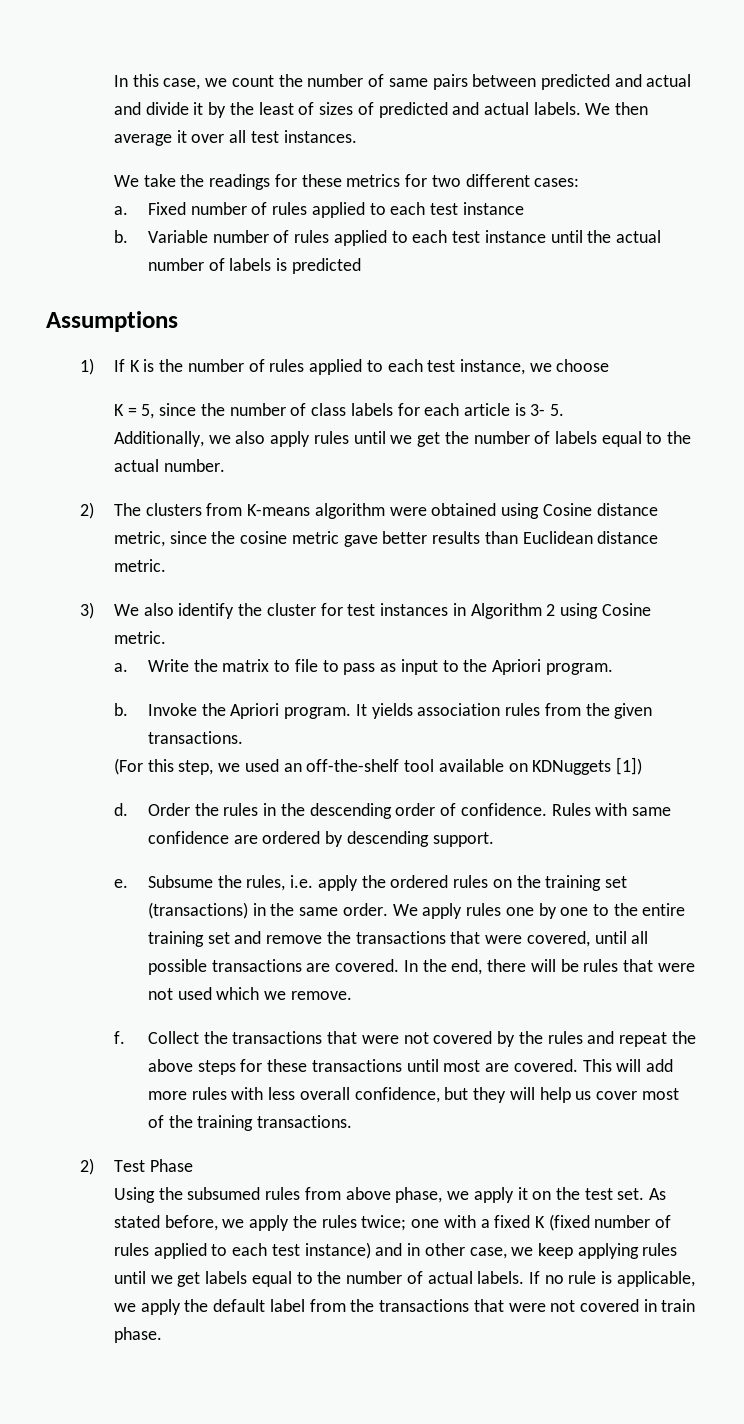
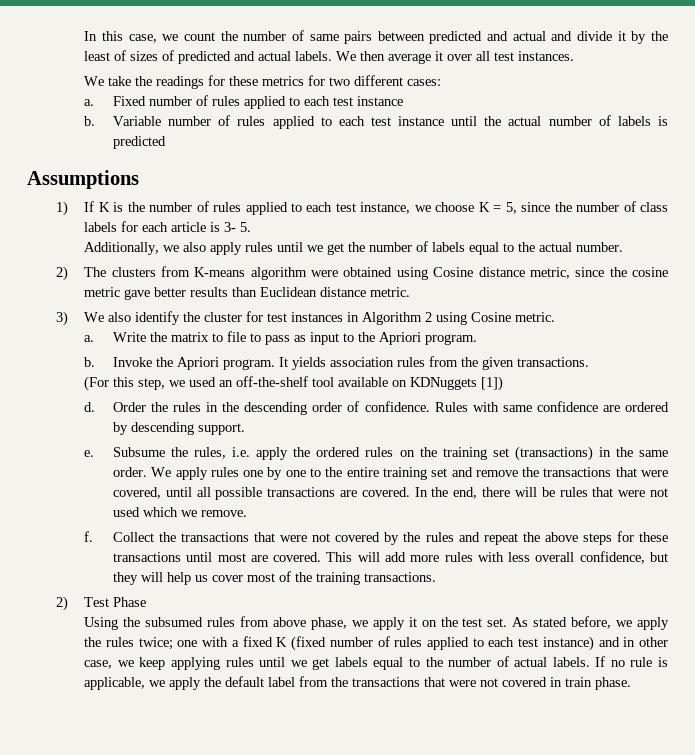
(610, 365) // -> (475, 207) none

